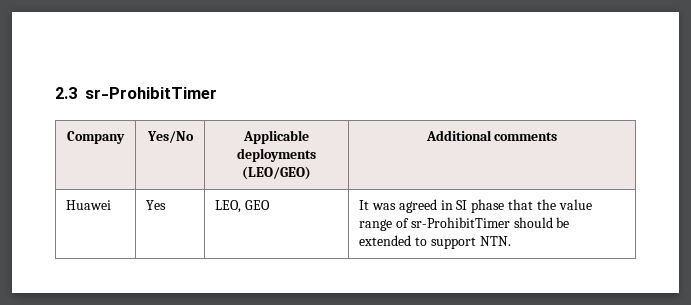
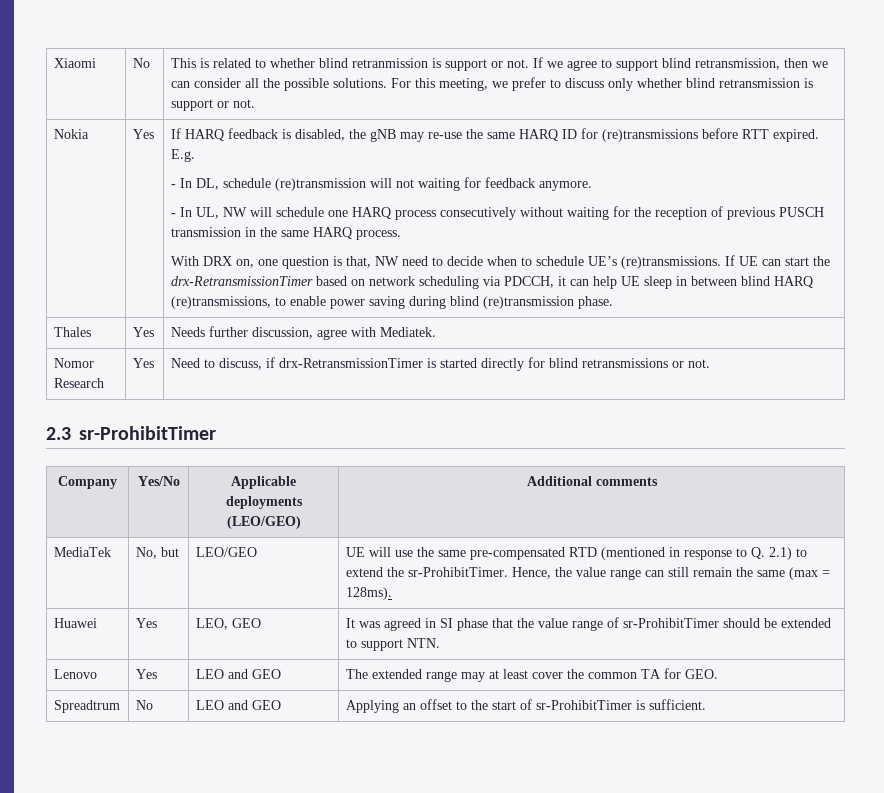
(55, 93) none -> [53,58,96,68] [132,58,150,68] [170,57,828,71] [170,77,813,91] [170,99,255,111] [53,129,89,139] [132,129,154,139] [170,128,819,142] [170,149,195,162] [170,177,592,191] [170,206,824,220] [170,227,401,240] [170,255,830,269] [170,276,813,289] [170,296,613,309] [53,327,91,337] [132,327,154,337] [170,326,436,340] [53,358,94,368] [53,378,104,388] [132,358,154,368] [170,357,710,371] Xiaomi | No | This is related to whether blind retranmission is support or not. If we agree to support blind retransmission, then we can consider all the possible solutions. For this meeting, we prefer to discuss only whether blind retransmission is support or not. // Nokia | Yes | If HARQ feedback is disabled, the gNB may re-use the same HARQ ID for (re)transmissions before RTT expired. E.g. // - In DL, schedule (re)transmission will not waiting for feedback anymore. // - In UL, NW will schedule one HARQ process consecutively without waiting for the reception of previous PUSCH transmission in the same HARQ process. // With DRX on, one question is that, NW need to decide when to schedule UE’s (re)transmissions. If UE can start the drx-RetransmissionTimer based on network scheduling via PDCCH, it can help UE sleep in between blind HARQ (re)transmissions, to enable power saving during blind (re)transmission phase. // Thales | Yes | Needs further discussion, agree with Mediatek. // Nomor Research | Yes | Need to discuss, if drx-RetransmissionTimer is started directly for blind retransmissions or not. //
(558, 136) none -> [53,547,111,557] [135,547,179,559] [195,547,257,557] [345,547,807,560] [345,567,830,580] [345,587,392,600] // MediaTek | No, but | LEO/GEO | UE will use the same pre-compensated RTD (mentioned in response to Q. 2.1) to extend the sr-ProhibitTimer. Hence, the value range can still remain the same (max = 128ms).
(511, 241) none -> [53,669,97,679] [135,669,157,679] [195,669,281,679] [345,668,718,682] [53,700,120,713] [135,700,153,710] [195,700,281,710] [345,699,706,713] // Lenovo | Yes | LEO and GEO | The extended range may at least cover the common TA for GEO. // Spreadtrum | No | LEO and GEO | Applying an offset to the start of sr-ProhibitTimer is sufficient.

